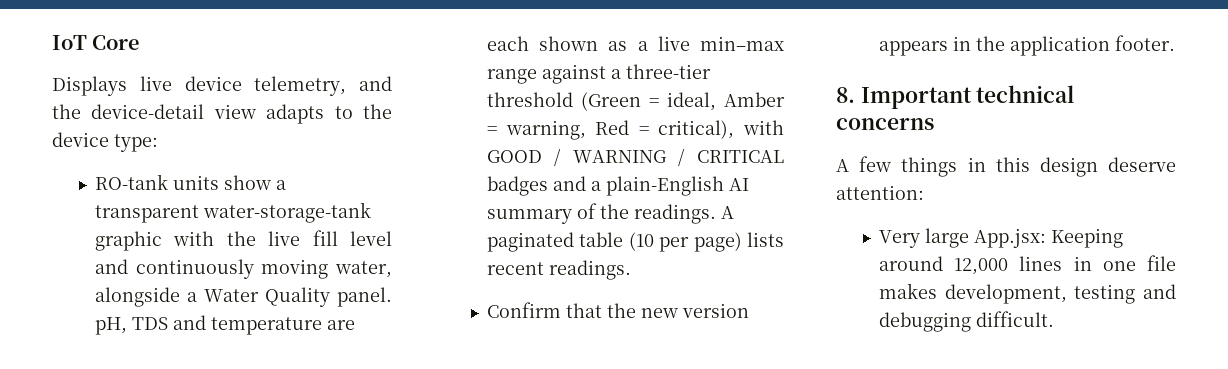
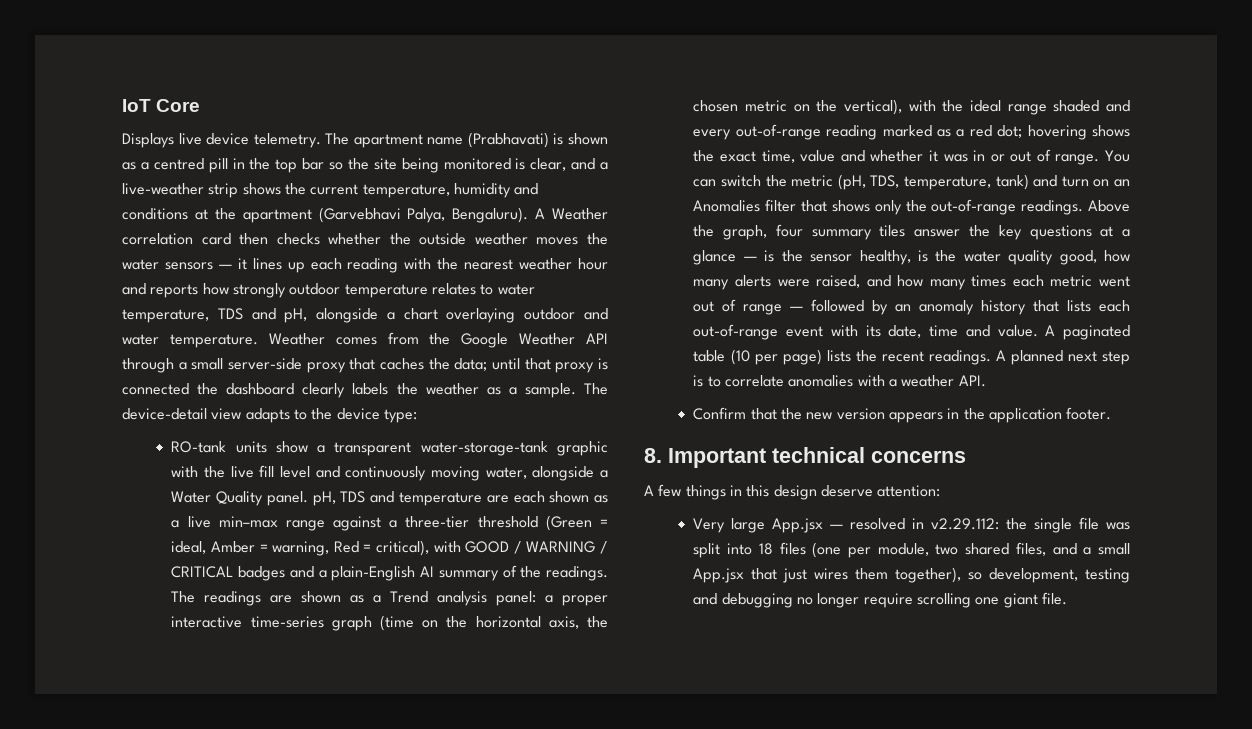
[254,76,392,96] [52,104,81,119] telemetry, and the -> [253,132,608,148] [122,158,608,173] [122,183,539,198] [122,207,608,223] [122,233,608,245] [122,258,608,273] [122,283,535,298] [122,308,608,323] [122,332,608,348] [122,358,609,373] [122,383,609,398] telemetry. The apartment name (Prabhavati) is shown as a centred pill in the top bar so the site being monitored is clear, and a live-weather strip shows the current temperature, humidity and conditions at the apartment (Garvebhavi Palya, Bengaluru). A Weather correlation card then checks whether the outside weather moves the water sensors — it lines up each reading with the nearest weather hour and reports how strongly outdoor temperature relates to water temperature, TDS and pH, alongside a chart overlaying outdoor and water temperature. Weather comes from the Google Weather API through a small server-side proxy that caches the data; until that proxy is connected the dashboard clearly labels the weather as a sample. The
(716, 214) none -> [171,591,608,606] [171,615,608,631] [693,99,1130,115] [693,124,1130,140] [693,149,1130,165] [693,174,1130,190] [693,199,1130,215] [693,224,1130,240] [693,250,1130,265] [693,275,1130,290] [693,299,1130,315] [693,324,1038,340] The readings are shown as a Trend analysis panel: a proper interactive time-series graph (time on the horizontal axis, the chosen metric on the vertical), with the ideal range shaded and every out-of-range reading marked as a red dot; hovering shows the exact time, value and whether it was in or out of range. You can switch the metric (pH, TDS, temperature, tank) and turn on an Anomalies filter that shows only the out-of-range readings. Above the graph, four summary tiles answer the key questions at a glance — is the sensor healthy, is the water quality good, how many alerts were raised, and how many times each metric went out of range — followed by an anomaly history that lists each out-of-range event with its date, time and value.
(784, 239) none -> [855,350,877,362] the
(631, 270) none -> [995,350,1130,365] [693,375,986,387] A planned next step is to correlate anomalies with a weather API.
[973,228,1123,248] [878,255,1176,275] [878,283,1176,304] [878,311,1054,332] App.jsx: Keeping around 12,000 lines in one file makes development, testing and debugging difficult. -> [772,517,1130,533] [693,542,1130,558] [693,567,1130,583] [693,592,1068,608] App.jsx — resolved in v2.29.112: the single file was split into 18 files (one per module, two shared files, and a small App.jsx that just wires them together), so development, testing and debugging no longer require scrolling one giant file.

